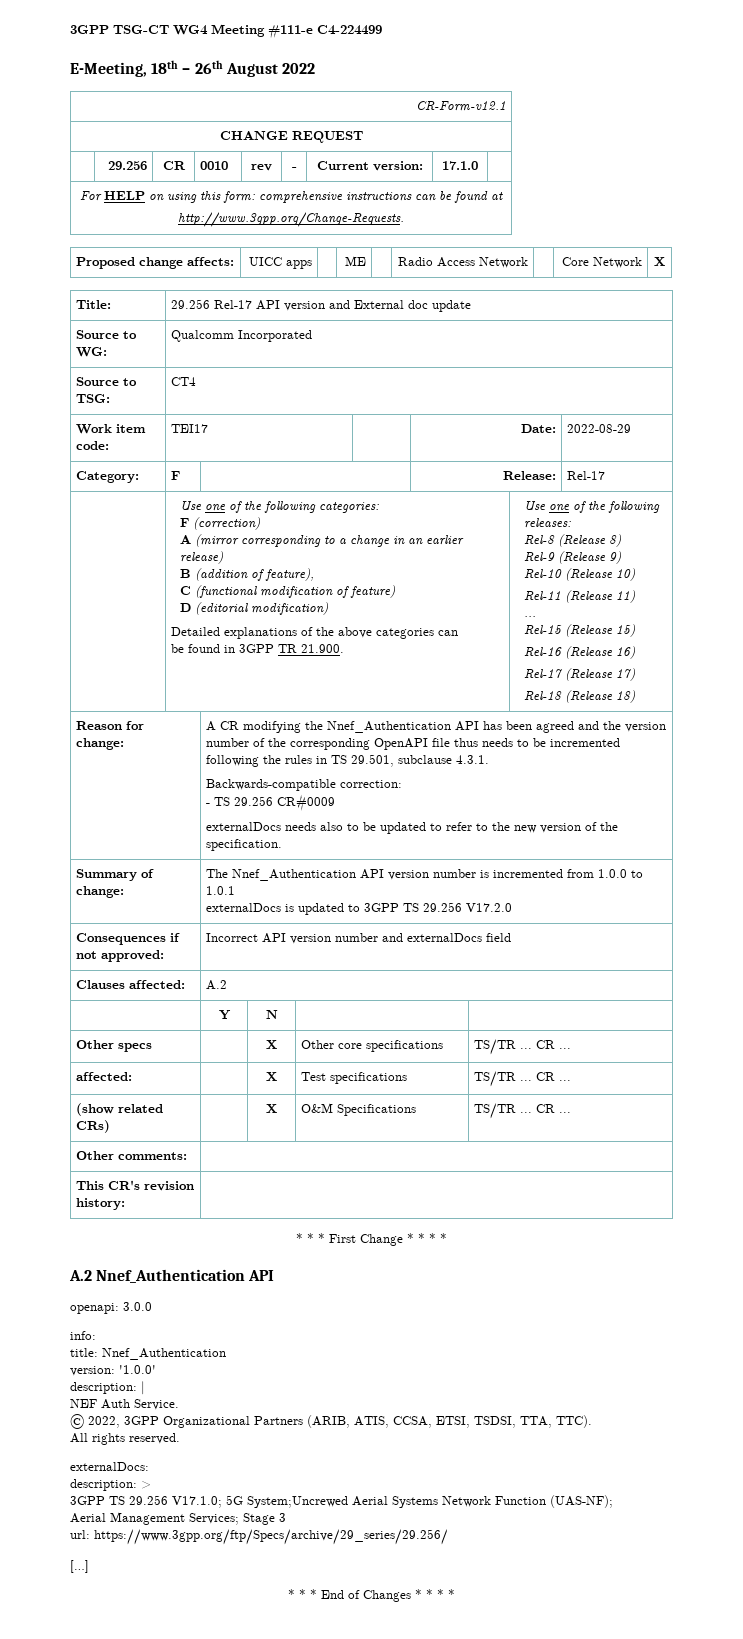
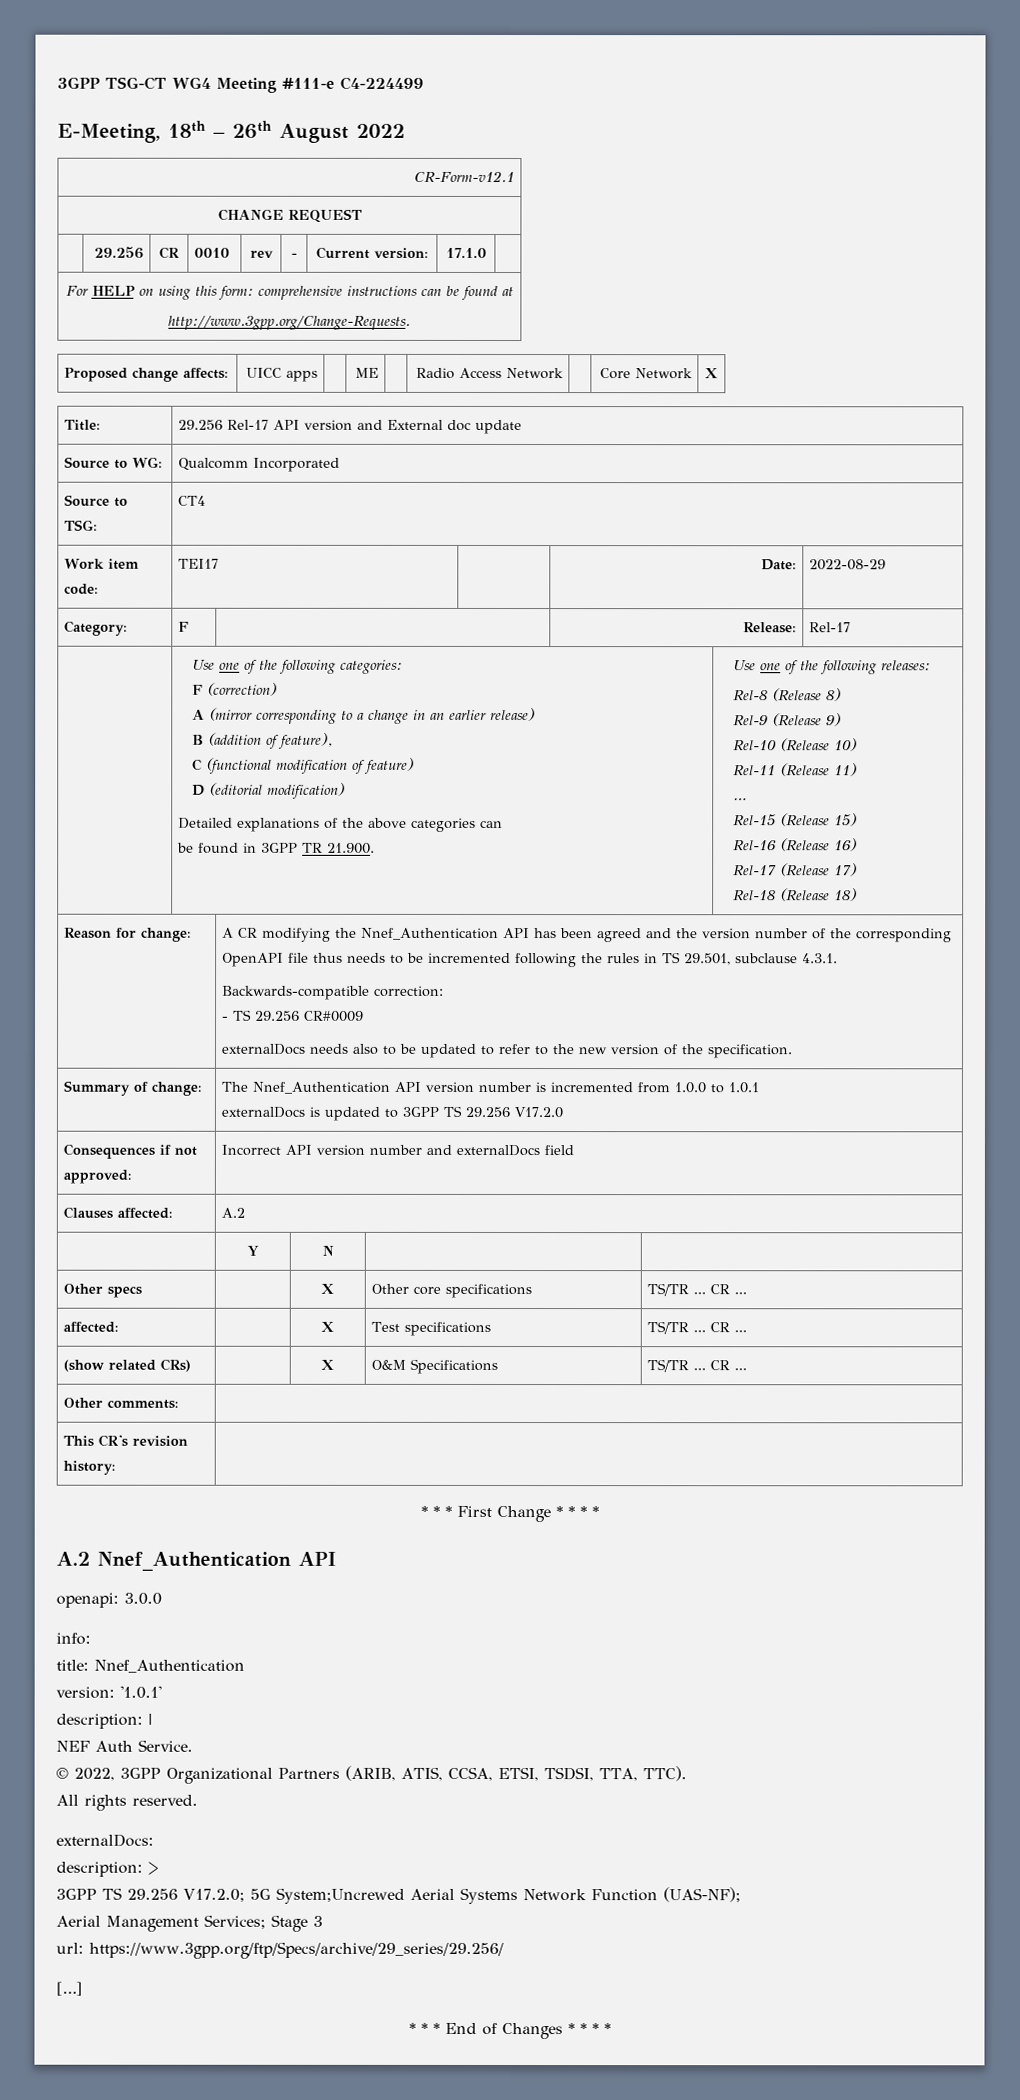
[119,1365,156,1374] '1.0.0' -> [120,1685,162,1699] '1.0.1'
[172,1496,222,1508] V17.1.0; -> [183,1888,245,1902] V17.2.0;

